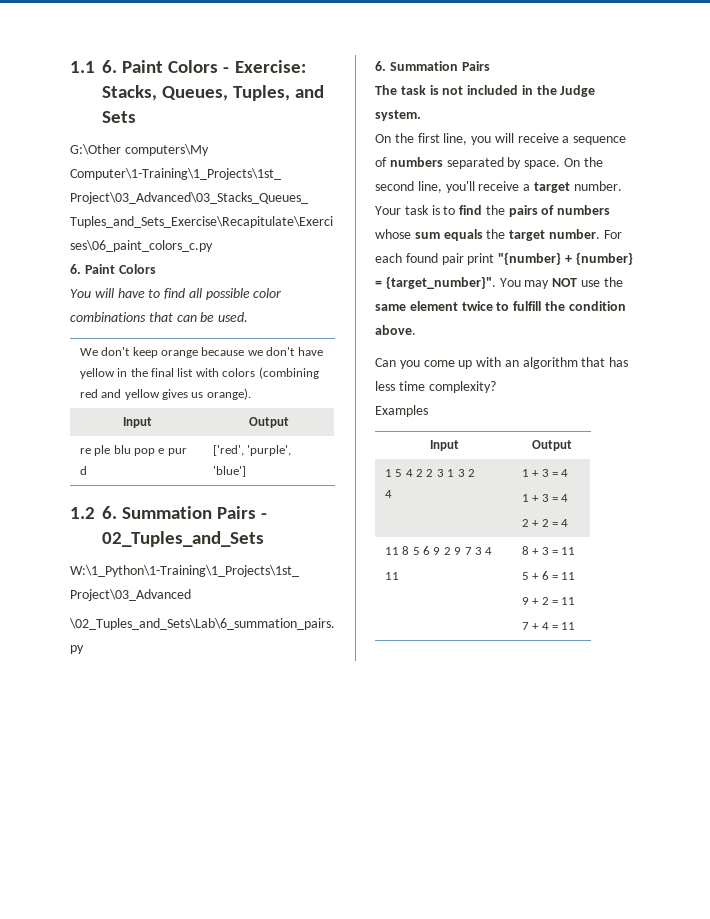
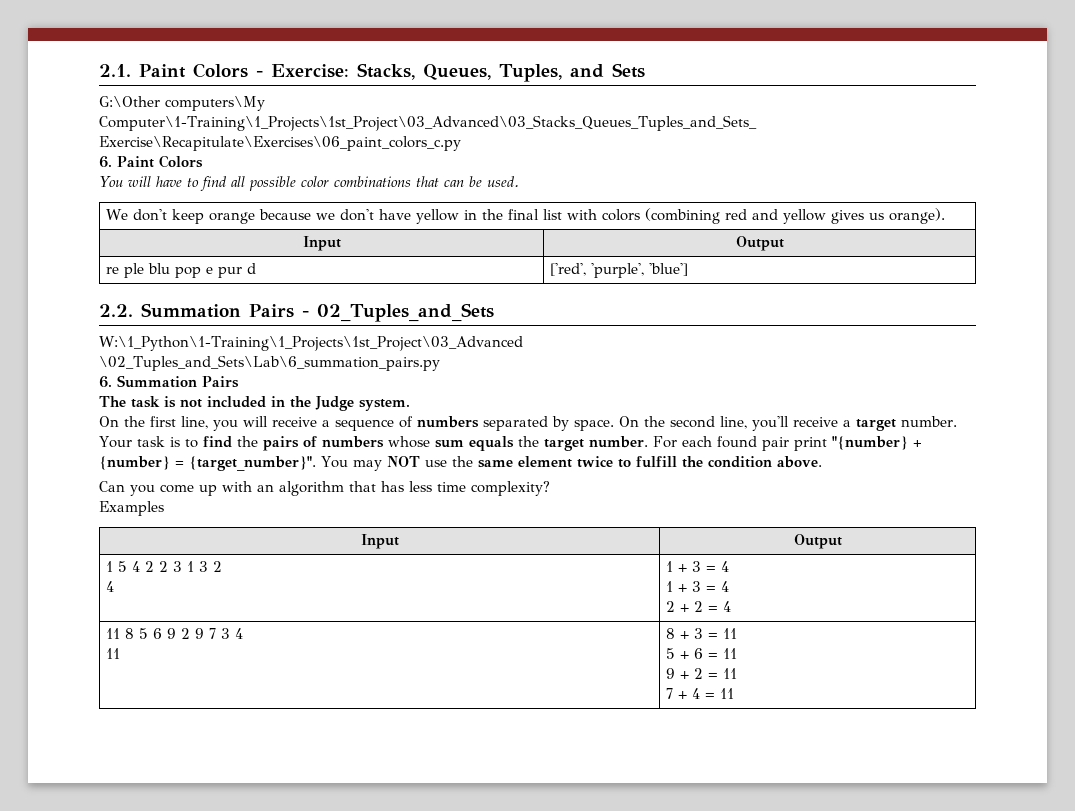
[70,60,117,73] 1.1 6. -> [99,64,131,77] 2.1.
[70,506,117,519] 1.2 6. -> [99,304,133,317] 2.2.

